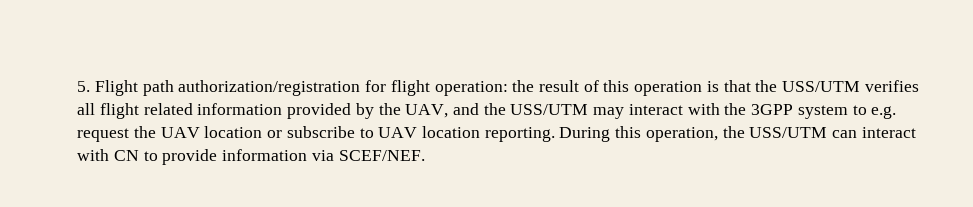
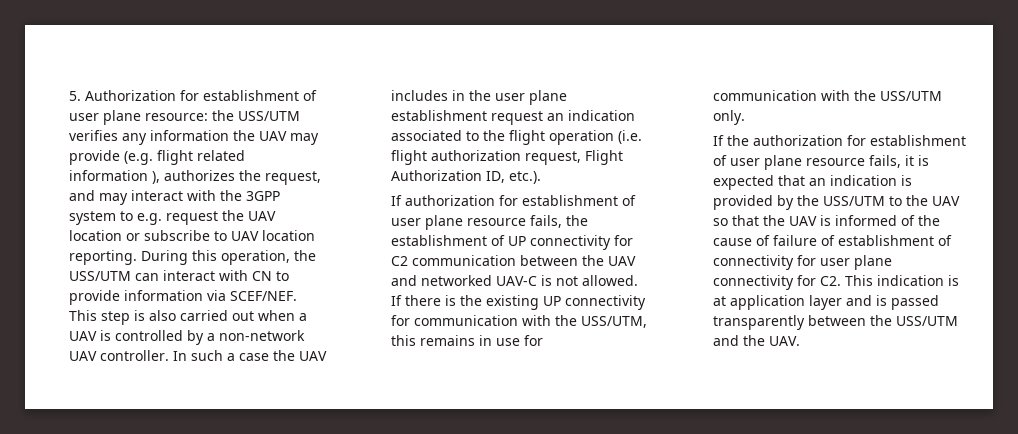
[94,80,919,96] [77,103,589,119] Flight path authorization/registration for flight operation: the result of this operation is that the USS/UTM verifies all flight related information provided by the UAV, and the USS/UTM -> [84,90,317,101] [68,110,300,125] [68,130,319,145] [68,150,245,165] [68,170,321,185] [68,190,95,201] Authorization for establishment of user plane resource: the USS/UTM verifies any information the UAV may provide (e.g. flight related information ), authorizes the request, and
(425, 155) none -> [68,310,307,325] [68,330,305,345] [68,350,327,361] [390,90,567,105] [390,110,635,125] [390,130,642,145] [390,150,623,165] [390,170,541,184] [390,195,636,206] [390,215,588,230] [390,235,633,250] [390,255,636,266] [390,275,638,286] [390,295,646,310] [390,315,647,328] [390,335,543,346] [712,90,942,101] [712,110,745,125] [712,135,966,146] [712,155,929,170] [712,175,912,190] [712,195,960,210] [712,215,940,226] [712,235,952,246] [712,255,892,270] [712,275,959,290] [712,295,939,310] [712,315,958,330] [712,335,800,346] This step is also carried out when a UAV is controlled by a non-network UAV controller. In such a case the UAV includes in the user plane establishment request an indication associated to the flight operation (i.e. flight authorization request, Flight Authorization ID, etc.). // If authorization for establishment of user plane resource fails, the establishment of UP connectivity for C2 communication between the UAV and networked UAV-C is not allowed. If there is the existing UP connectivity for communication with the USS/UTM, this remains in use for communication with the USS/UTM only. // If the authorization for establishment of user plane resource fails, it is expected that an indication is provided by the USS/UTM to the UAV so that the UAV is informed of the cause of failure of establishment of connectivity for user plane connectivity for C2. This indication is at application layer and is passed transparently between the USS/UTM and the UAV.

